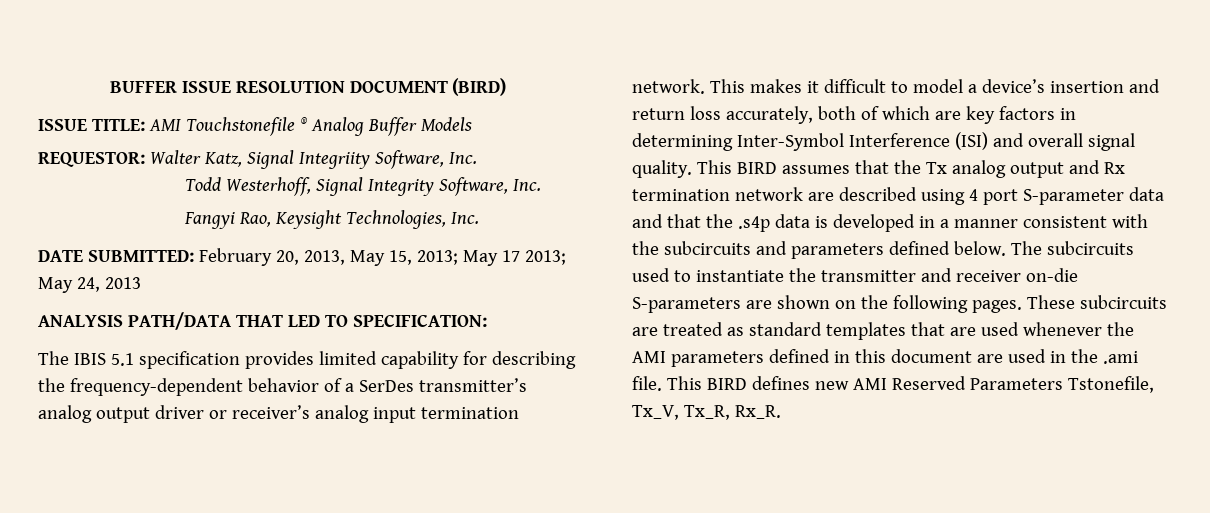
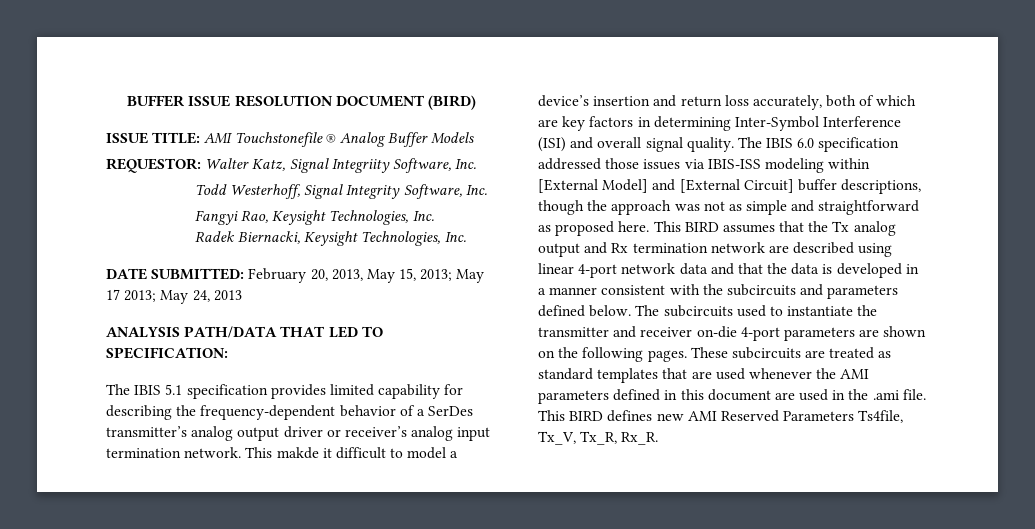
(479, 218) none -> [194,231,466,246] // Radek Biernacki, Keysight Technologies, Inc.
[749,79,802,93] makes -> [276,447,319,459] makde
(692, 169) none -> [737,137,900,152] [538,158,871,173] [538,179,922,194] [538,200,920,215] [538,221,650,236] The IBIS 6.0 specification addressed those issues via IBIS-ISS modeling within [External Model] and [External Circuit] buffer descriptions, though the approach was not as simple and straightforward as proposed here.
[968,189,1124,205] 4 port S-parameter -> [538,263,676,278] linear 4-port network
[737,216,770,232] .s4p -> (788, 268) none
[632,297,741,313] S-parameters -> [740,327,855,341] 4-port parameters
[1067,376,1154,393] Tstonefile, -> [858,410,904,423] Ts4file,

